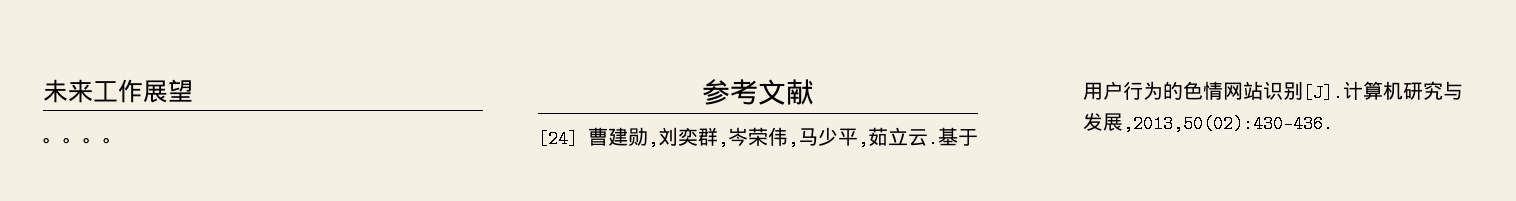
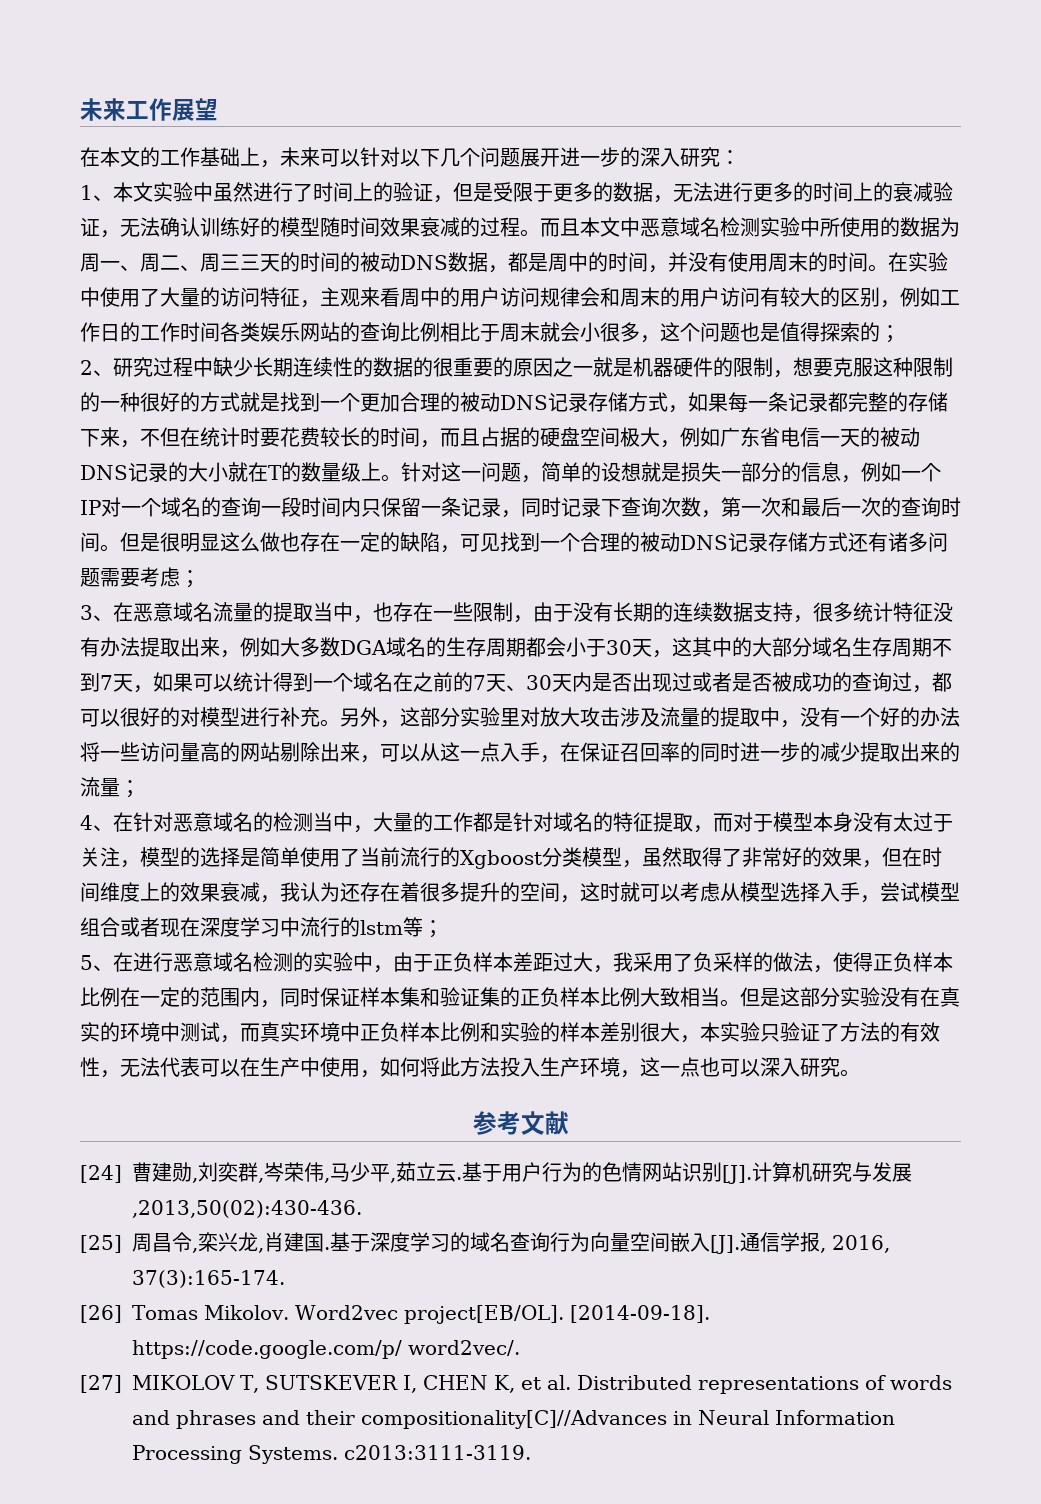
[43,137,103,144] 。。。 -> [80,147,740,168] [80,182,953,203] [80,217,960,238] [80,252,948,273] [80,287,960,308] [80,322,900,343] [80,357,953,378] [80,392,948,413] [80,427,920,448] [80,462,941,483] [80,497,961,518] [80,532,948,553] [80,567,200,588] [80,602,953,623] [80,637,952,658] [80,672,952,693] [80,707,960,728] [80,742,960,763] [80,777,140,798] [80,812,953,833] [80,847,942,869] [80,882,960,903] [80,917,443,938] [80,952,953,973] [80,987,960,1008] [80,1022,940,1043] [80,1057,840,1078] 在本文的工作基础上，未来可以针对以下几个问题展开进一步的深入研究： // 1、本文实验中虽然进行了时间上的验证，但是受限于更多的数据，无法进行更多的时间上的衰减验证，无法确认训练好的模型随时间效果衰减的过程。而且本文中恶意域名检测实验中所使用的数据为周一、周二、周三三天的时间的被动DNS数据，都是周中的时间，并没有使用周末的时间。在实验中使用了大量的访问特征，主观来看周中的用户访问规律会和周末的用户访问有较大的区别，例如工作日的工作时间各类娱乐网站的查询比例相比于周末就会小很多，这个问题也是值得探索的； // 2、研究过程中缺少长期连续性的数据的很重要的原因之一就是机器硬件的限制，想要克服这种限制的一种很好的方式就是找到一个更加合理的被动DNS记录存储方式，如果每一条记录都完整的存储下来，不但在统计时要花费较长的时间，而且占据的硬盘空间极大，例如广东省电信一天的被动DNS记录的大小就在T的数量级上。针对这一问题，简单的设想就是损失一部分的信息，例如一个IP对一个域名的查询一段时间内只保留一条记录，同时记录下查询次数，第一次和最后一次的查询时间。但是很明显这么做也存在一定的缺陷，可见找到一个合理的被动DNS记录存储方式还有诸多问题需要考虑； // 3、在恶意域名流量的提取当中，也存在一些限制，由于没有长期的连续数据支持，很多统计特征没有办法提取出来，例如大多数DGA域名的生存周期都会小于30天，这其中的大部分域名生存周期不到7天，如果可以统计得到一个域名在之前的7天、30天内是否出现过或者是否被成功的查询过，都可以很好的对模型进行补充。另外，这部分实验里对放大攻击涉及流量的提取中，没有一个好的办法将一些访问量高的网站剔除出来，可以从这一点入手，在保证召回率的同时进一步的减少提取出来的流量； // 4、在针对恶意域名的检测当中，大量的工作都是针对域名的特征提取，而对于模型本身没有太过于关注，模型的选择是简单使用了当前流行的Xgboost分类模型，虽然取得了非常好的效果，但在时间维度上的效果衰减，我认为还存在着很多提升的空间，这时就可以考虑从模型选择入手，尝试模型组合或者现在深度学习中流行的lstm等； // 5、在进行恶意域名检测的实验中，由于正负样本差距过大，我采用了负采样的做法，使得正负样本比例在一定的范围内，同时保证样本集和验证集的正负样本比例大致相当。但是这部分实验没有在真实的环境中测试，而真实环境中正负样本比例和实验的样本差别很大，本实验只验证了方法的有效性，无法代表可以在生产中使用，如何将此方法投入生产环境，这一点也可以深入研究
(1333, 124) none -> [80,1232,890,1254] [132,1270,285,1288] [80,1305,710,1324] [132,1340,520,1359] [80,1375,952,1394] [132,1410,895,1429] [132,1445,531,1464] // [25]周昌令,栾兴龙,肖建国.基于深度学习的域名查询行为向量空间嵌入[J].通信学报, 2016, 37(3):165-174. // [26] Tomas Mikolov. Word2vec project[EB/OL]. [2014-09-18]. https://code.google.com/p/ word2vec/. // [27] MIKOLOV T, SUTSKEVER I, CHEN K, et al. Distributed representations of words and phrases and their compositionality[C]//Advances in Neural Information Processing Systems. c2013:3111-3119.

